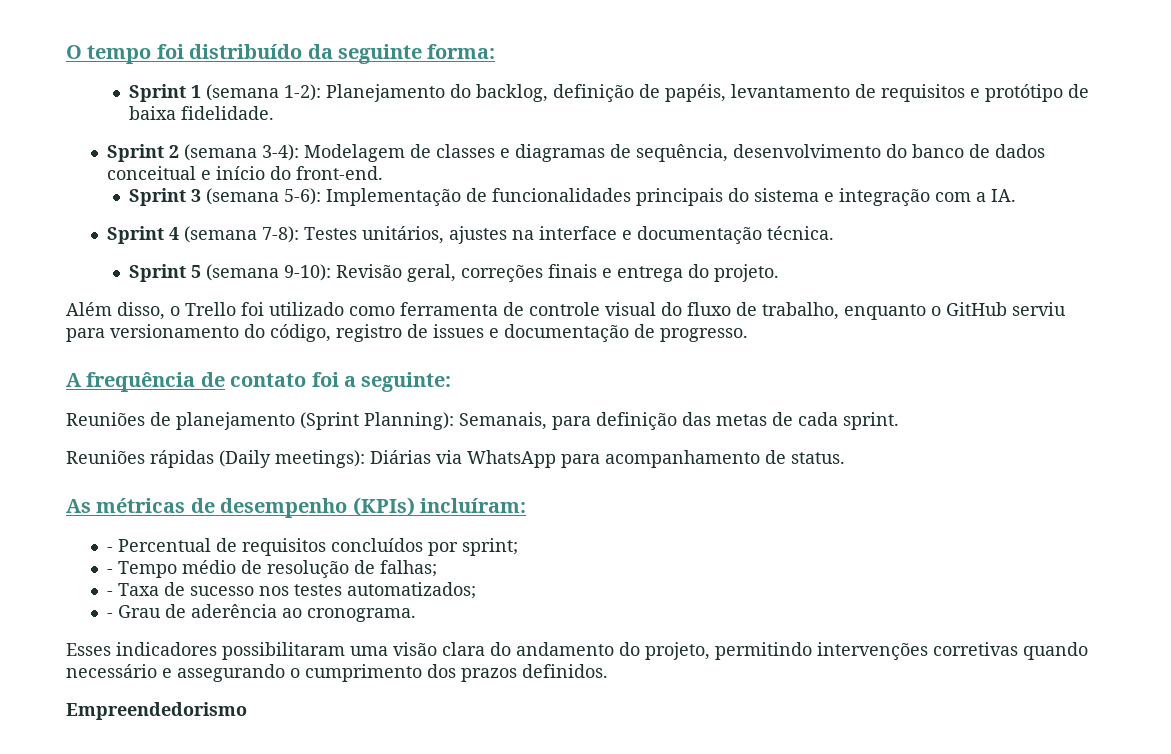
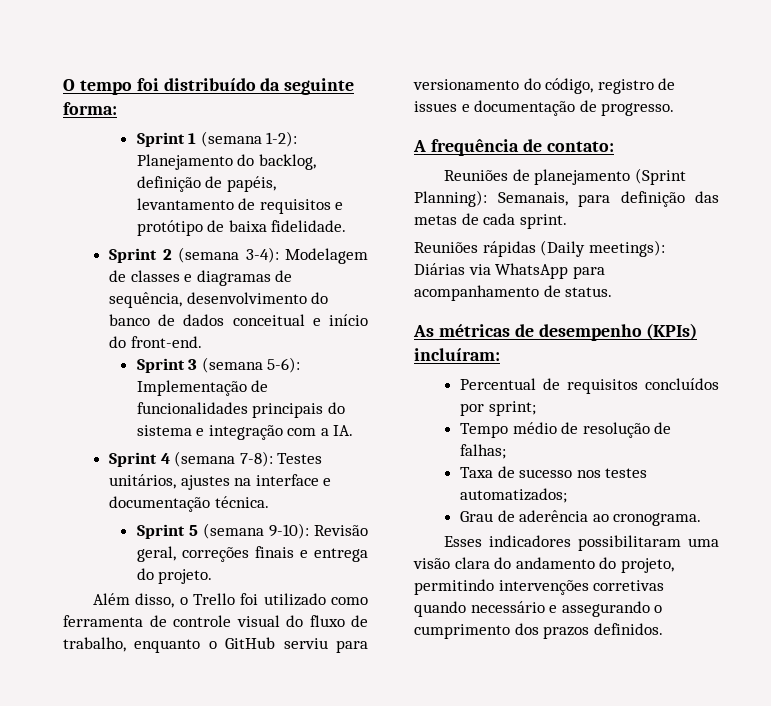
[230,372,452,392] contato foi a seguinte: -> [546,141,614,152] contato:
[107,547,114,552] - -> (500, 354) none
[107,569,114,574] - -> (536, 408) none
[107,591,114,596] - -> (507, 451) none
[107,613,114,618] - -> (568, 495) none
[66,702,247,720] // Empreendedorismo -> (663, 629) none

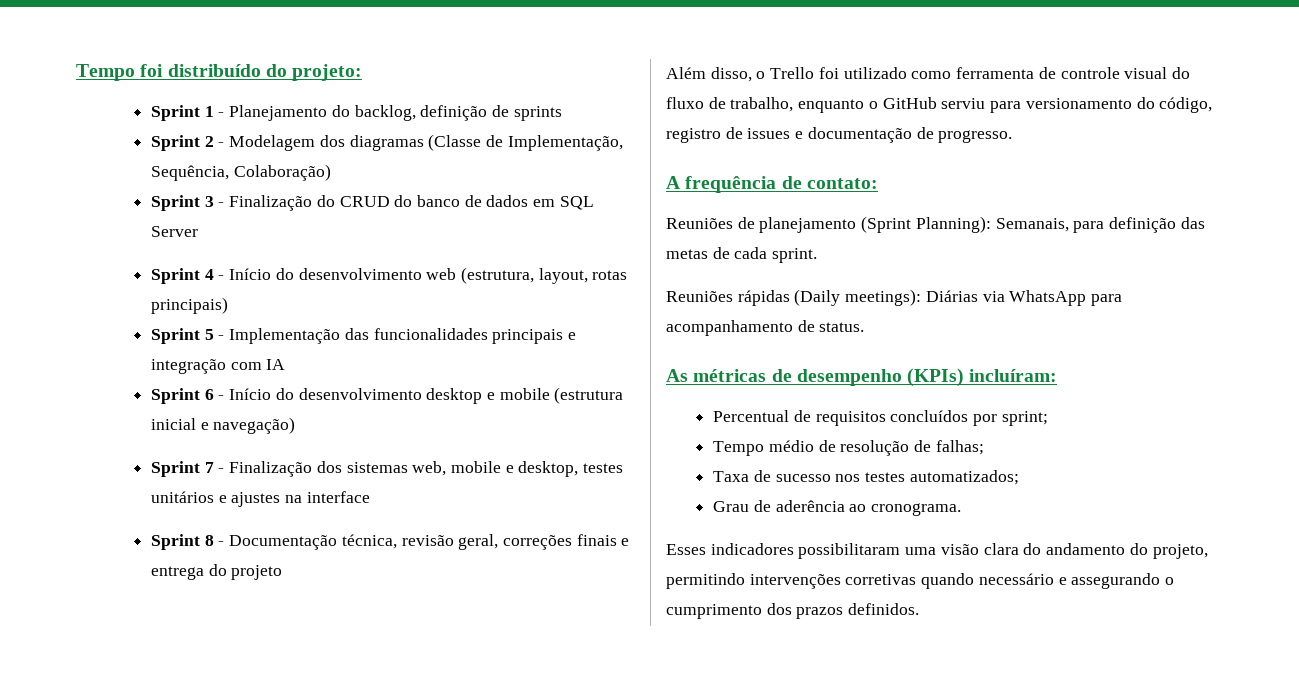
[63,78,355,95] [63,102,117,115] O tempo foi distribuído da seguinte forma: -> [76,64,363,81] Tempo foi distribuído do projeto:
[200,131,298,147] (semana 1-2): -> [218,112,225,117] -
[226,176,276,192] [136,198,344,214] [136,220,347,236] [109,247,368,264] [109,270,293,286] [109,292,329,308] [109,314,368,326] [109,336,202,348] [136,357,301,373] [136,380,269,396] [136,402,345,418] [136,425,192,436] papéis, levantamento de requisitos e protótipo de baixa fidelidade. // Sprint 2 (semana 3-4): Modelagem de classes e diagramas de sequência, desenvolvimento do banco de dados conceitual e início do front-end. // Sprint 3 (semana 5-6): Implementação de funcionalidades principais do sistema -> [513,106,562,121] [150,134,623,151] [150,164,331,181] [150,195,594,211] [150,226,198,237] [150,267,628,284] [150,297,228,314] [150,328,564,344] sprints // Sprint 2 - Modelagem dos diagramas (Classe de Implementação, Sequência, Colaboração) // Sprint 3 - Finalização do CRUD do banco de dados em SQL Server // Sprint 4 - Início do desenvolvimento web (estrutura, layout, rotas principais) // Sprint 5 - Implementação das funcionalidades principais
[320,425,354,436] [109,451,323,467] [109,474,332,490] [109,496,269,512] [136,523,368,539] a IA. // Sprint 4 (semana 7-8): Testes unitários, ajustes na interface e documentação técnica. // Sprint 5 (semana 9-10): Revisão -> [266,359,286,370] [150,387,624,404] [150,417,296,434] [150,461,624,477] [150,491,370,507] [150,534,454,550] IA // Sprint 6 - Início do desenvolvimento desktop e mobile (estrutura inicial e navegação) // Sprint 7 - Finalização dos sistemas web, mobile e desktop, testes unitários e ajustes na interface // Sprint 8 - Documentação técnica, revisão
[158,569,213,584] projeto. -> [231,565,283,580] projeto

